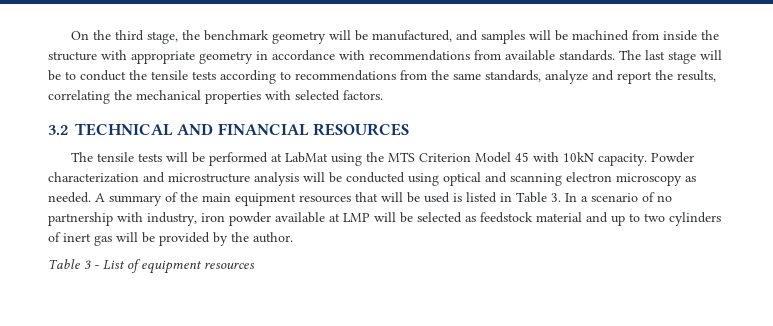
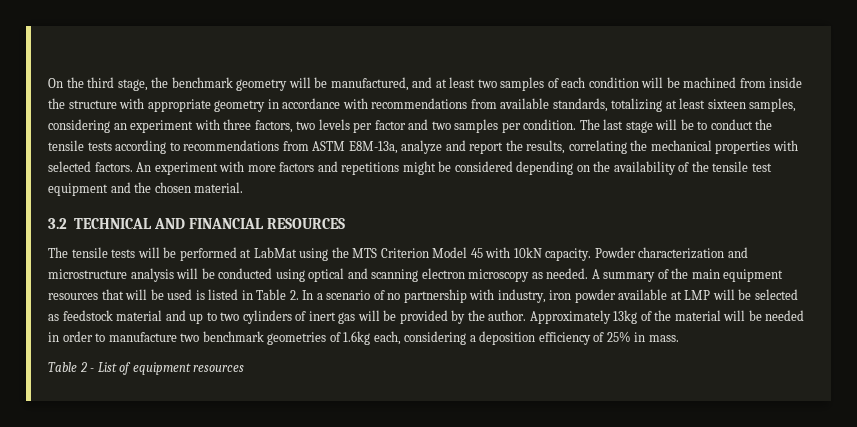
[481,30,526,44] samples -> [435,77,639,91] at least two samples of each condition
[559,50,615,61] standards. -> [552,98,797,112] [48,119,577,133] standards, totalizing at least sixteen samples, considering an experiment with three factors, two levels per factor and two samples per condition.
[431,70,541,82] the same standards, -> [312,141,398,154] ASTM E8M-13a,
(383, 95) none -> [136,161,772,175] [48,182,244,196] An experiment with more factors and repetitions might be considered depending on the availability of the tensile test equipment and the chosen material.
[551,193,561,202] 3. -> [289,290,299,300] 2.
[48,259,91,269] // Table 3 -> [529,310,805,324] [48,331,679,345] [48,362,87,372] Approximately 13kg of the material will be needed in order to manufacture two benchmark geometries of 1.6kg each, considering a deposition efficiency of 25% in mass. // Table 2

